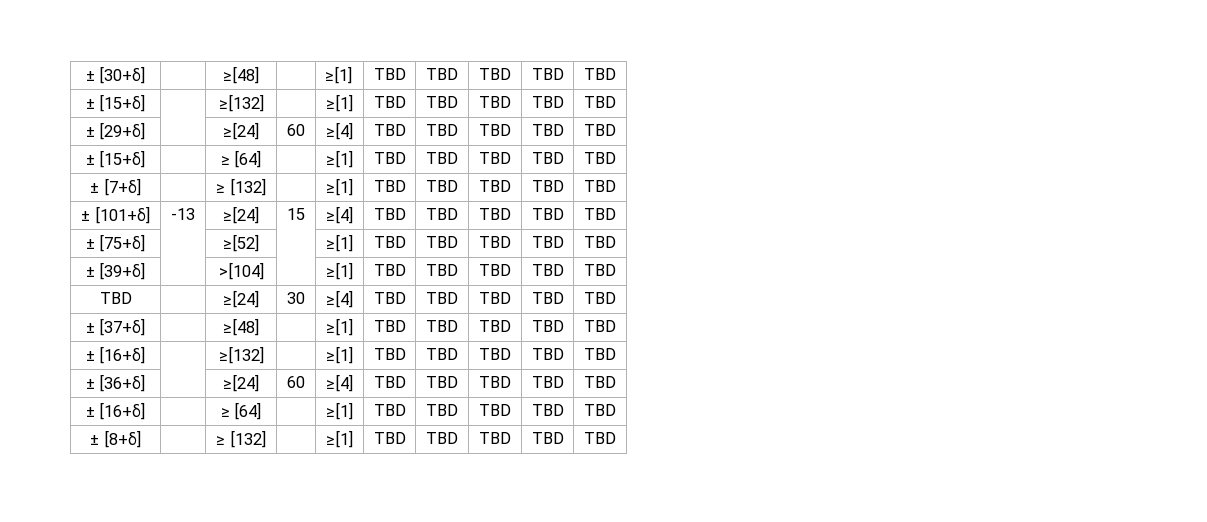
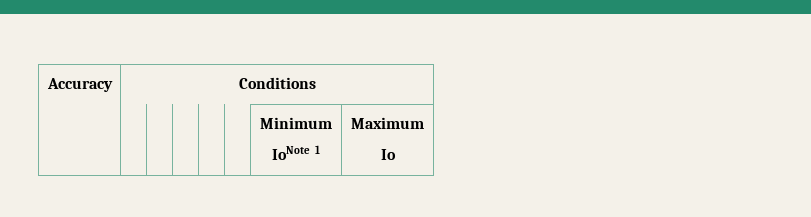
[85,66,146,84] [223,66,259,84] [324,66,352,84] [373,68,406,80] [426,68,458,80] [479,68,511,80] [531,68,564,80] [584,68,616,80] [85,94,146,112] [218,94,264,112] [326,94,353,112] [373,96,406,108] [426,96,458,108] [479,96,511,108] [531,96,564,108] [584,96,616,108] [85,122,146,140] [223,122,259,140] [287,124,305,136] [326,122,353,140] [373,124,406,136] [426,124,458,136] [479,124,511,136] [531,124,564,136] [584,124,616,136] [85,150,146,168] [220,150,262,168] [326,150,353,168] [373,152,406,164] [426,152,458,164] [479,152,511,164] [531,152,564,164] [584,152,616,164] [90,178,141,196] [216,178,266,196] [326,178,353,196] [373,180,406,192] [426,180,458,192] [479,180,511,192] [531,180,564,192] [584,180,616,192] [81,206,150,224] [171,208,195,220] [223,206,259,224] [287,208,305,220] [326,206,353,224] [373,208,406,220] [426,208,458,220] [479,208,511,220] [531,208,564,220] [584,208,616,220] [85,234,146,252] [223,234,259,252] [326,234,353,252] [373,236,406,248] [426,236,458,248] [479,236,511,248] [531,236,564,248] [584,236,616,248] [85,262,146,280] [218,262,264,280] [326,262,353,280] [373,264,406,276] [426,264,458,276] [479,264,511,276] [531,264,564,276] [584,264,616,276] [99,292,132,304] [223,290,259,308] [287,292,305,304] [326,290,353,308] [373,292,406,304] [426,292,458,304] [479,292,511,304] [531,292,564,304] [584,292,616,304] [85,318,146,336] [223,318,259,336] [326,318,353,336] [373,320,406,332] [426,320,458,332] [479,320,511,332] [531,320,564,332] [584,320,616,332] [85,346,146,364] [218,346,264,364] [326,346,353,364] [373,348,406,360] [426,348,458,360] [479,348,511,360] [531,348,564,360] [584,348,616,360] [85,374,146,392] [223,374,259,392] [287,376,305,388] [326,374,353,392] [373,376,406,388] [426,376,458,388] [479,376,511,388] [531,376,564,388] [584,376,616,388] [85,402,146,420] [220,402,262,420] [326,402,353,420] [373,404,406,416] [426,404,458,416] [479,404,511,416] [531,404,564,416] [584,404,616,416] [90,430,141,448] [216,430,266,448] [326,430,353,448] [373,432,406,444] [426,432,458,444] [479,432,511,444] [531,432,564,444] [584,432,616,444] ± [30+δ] | | ≥[48] | | ≥[1] | TBD | TBD | TBD | TBD | TBD // ± [15+δ] | | ≥[132] | | ≥[1] | TBD | TBD | TBD | TBD | TBD // ± [29+δ] | | ≥[24] | 60 | ≥[4] | TBD | TBD | TBD | TBD | TBD // ± [15+δ] | | ≥ [64] | | ≥[1] | TBD | TBD | TBD | TBD | TBD // ± [7+δ] | | ≥ [132] | | ≥[1] | TBD | TBD | TBD | TBD | TBD // ± [101+δ] | -13 | ≥[24] | 15 | ≥[4] | TBD | TBD | TBD | TBD | TBD // ± [75+δ] | | ≥[52] | | ≥[1] | TBD | TBD | TBD | TBD | TBD // ± [39+δ] | | >[104] | | ≥[1] | TBD | TBD | TBD | TBD | TBD // TBD | | ≥[24] | 30 | ≥[4] | TBD | TBD | TBD | TBD | TBD // ± [37+δ] | | ≥[48] | | ≥[1] | TBD | TBD | TBD | TBD | TBD // ± [16+δ] | | ≥[132] | | ≥[1] | TBD | TBD | TBD | TBD | TBD // ± [36+δ] | | ≥[24] | 60 | ≥[4] | TBD | TBD | TBD | TBD | TBD // ± [16+δ] | | ≥ [64] | | ≥[1] | TBD | TBD | TBD | TBD | TBD // ± [8+δ] | | ≥ [132] | | ≥[1] | TBD | TBD | TBD | TBD | TBD -> [46,78,113,92] [238,77,316,89] [260,117,332,129] [272,145,320,160] [351,117,424,129] [380,149,396,160] Accuracy | Conditions // | | | | | | Minimum // IoNote 1 | Maximum // Io

